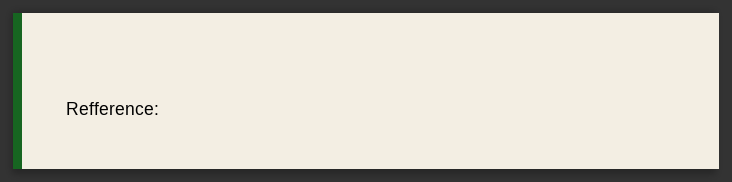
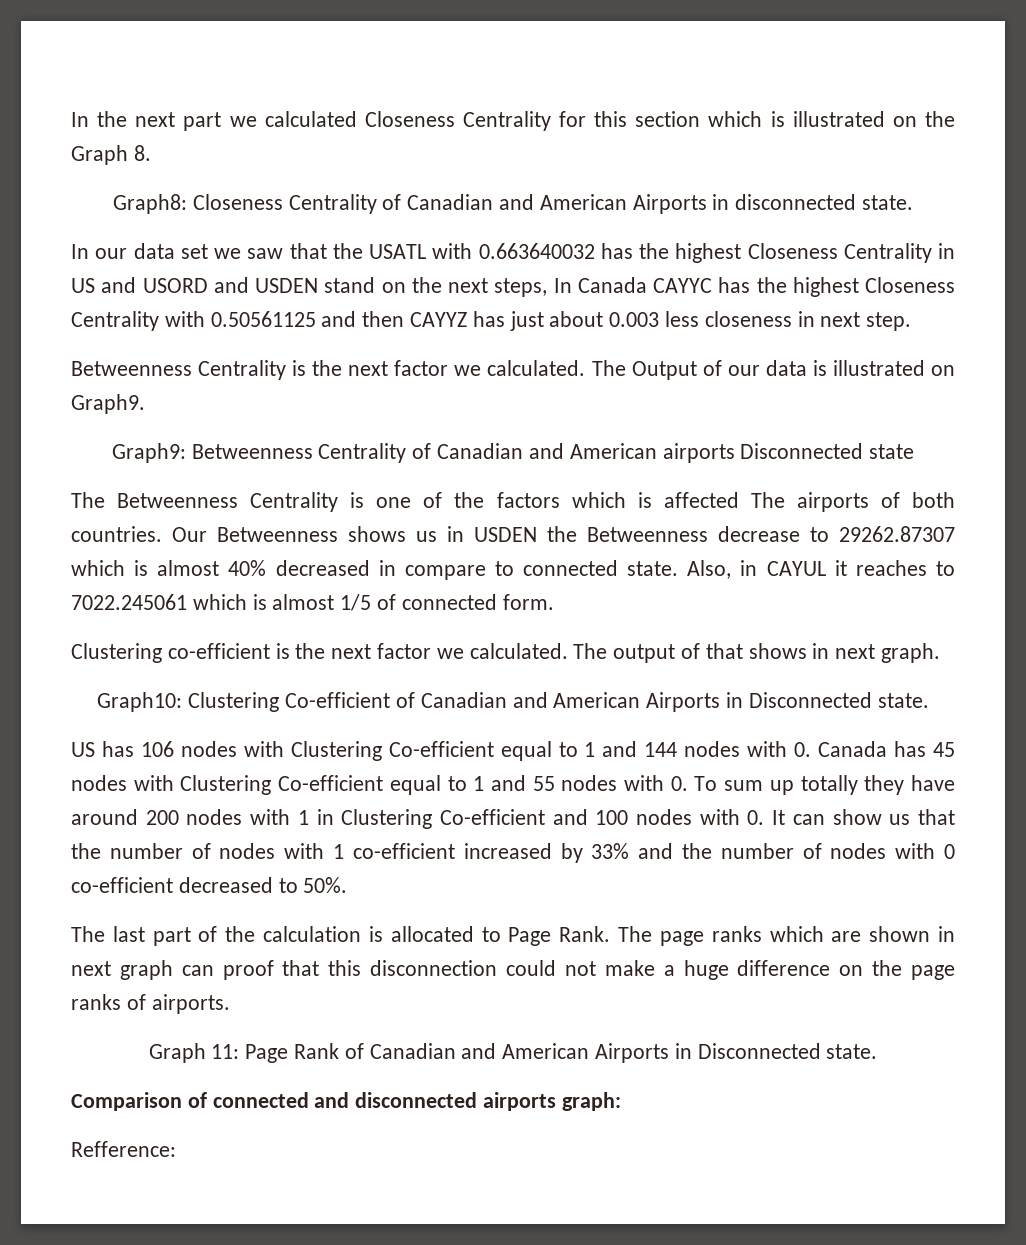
(66, 108) none -> [71,111,955,131] [71,145,151,165] [112,194,914,214] [71,243,955,263] [71,277,955,297] [71,311,912,331] [71,360,956,380] [71,394,145,414] [111,443,915,463] [71,492,955,512] [71,526,955,542] [71,560,955,580] [71,594,554,611] [71,643,941,663] [97,692,929,712] [71,741,956,761] [71,775,956,795] [71,809,956,829] [71,843,955,863] [71,877,348,893] [71,926,956,946] [71,960,956,980] [71,994,230,1014] [148,1043,878,1063] [71,1092,621,1111] In the next part we calculated Closeness Centrality for this section which is illustrated on the Graph 8. // Graph8: Closeness Centrality of Canadian and American Airports in disconnected state. // In our data set we saw that the USATL with 0.663640032 has the highest Closeness Centrality in US and USORD and USDEN stand on the next steps, In Canada CAYYC has the highest Closeness Centrality with 0.50561125 and then CAYYZ has just about 0.003 less closeness in next step. // Betweenness Centrality is the next factor we calculated. The Output of our data is illustrated on Graph9. // Graph9: Betweenness Centrality of Canadian and American airports Disconnected state // The Betweenness Centrality is one of the factors which is affected The airports of both countries. Our Betweenness shows us in USDEN the Betweenness decrease to 29262.87307 which is almost 40% decreased in compare to connected state. Also, in CAYUL it reaches to 7022.245061 which is almost 1/5 of connected form. // Clustering co-efficient is the next factor we calculated. The output of that shows in next graph. // Graph10: Clustering Co-efficient of Canadian and American Airports in Disconnected state. // US has 106 nodes with Clustering Co-efficient equal to 1 and 144 nodes with 0. Canada has 45 nodes with Clustering Co-efficient equal to 1 and 55 nodes with 0. To sum up totally they have around 200 nodes with 1 in Clustering Co-efficient and 100 nodes with 0. It can show us that the number of nodes with 1 co-efficient increased by 33% and the number of nodes with 0 co-efficient decreased to 50%. // The last part of the calculation is allocated to Page Rank. The page ranks which are shown in next graph can proof that this disconnection could not make a huge difference on the page ranks of airports. // Graph 11: Page Rank of Canadian and American Airports in Disconnected state. // Comparison of connected and disconnected airports graph: //

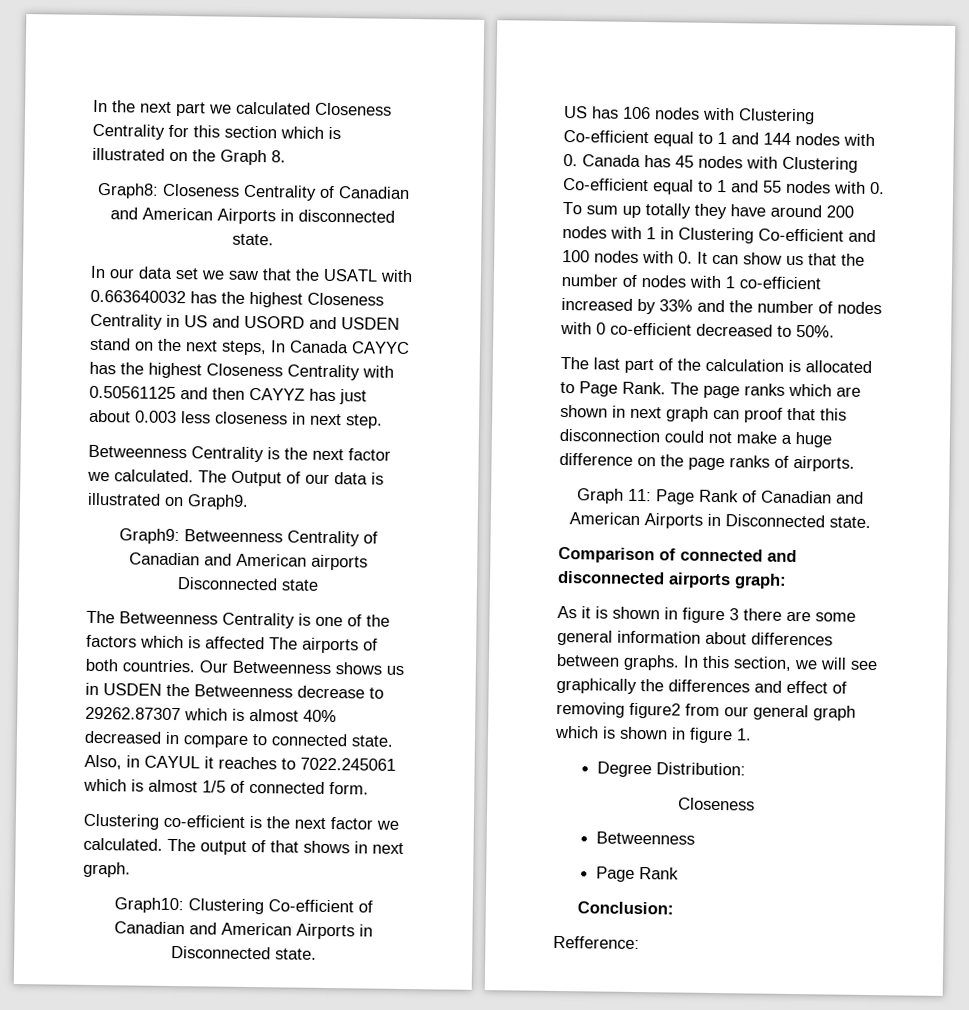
(621, 1101) none -> [557,605,856,624] [557,629,833,646] [556,653,878,671] [556,677,847,694] [556,701,856,721] [554,725,752,744] [597,761,747,778] [678,797,755,811] [596,831,696,845] [596,866,680,882] [576,901,674,915] // As it is shown in figure 3 there are some general information about differences between graphs. In this section, we will see graphically the differences and effect of removing figure2 from our general graph which is shown in figure 1. // Degree Distribution: // Closeness // Betweenness // Page Rank // Conclusion:

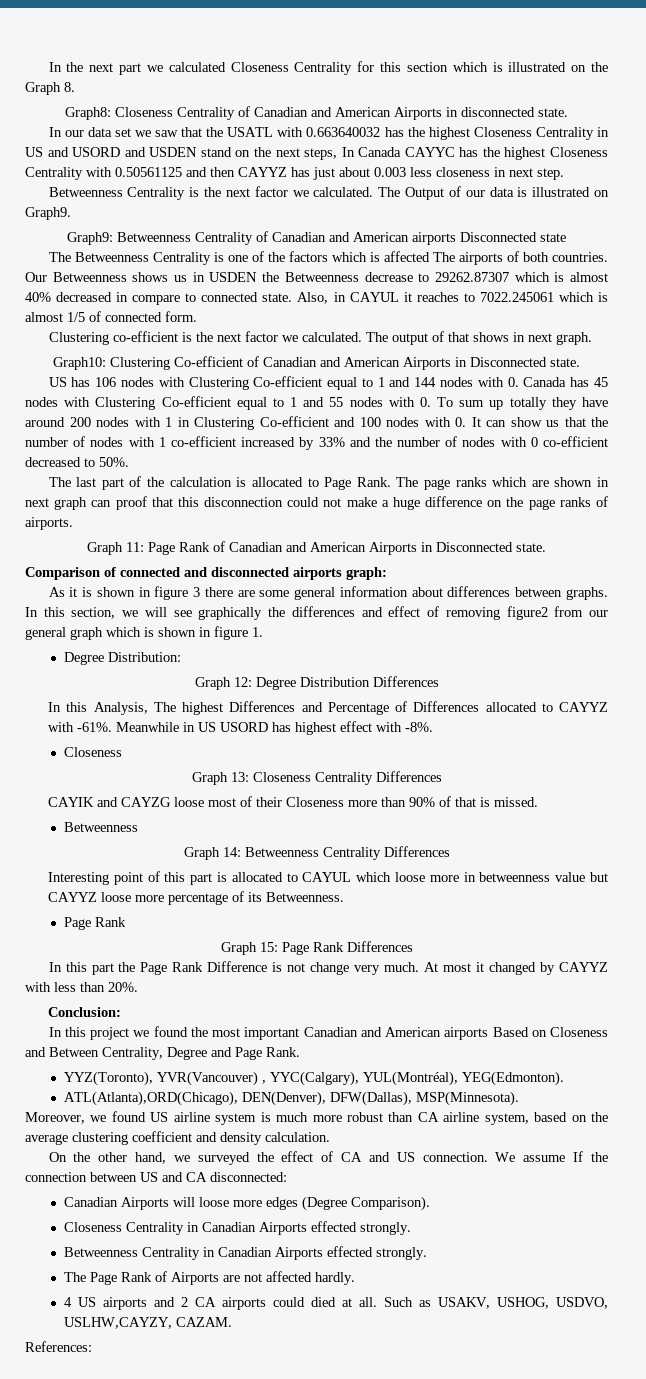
[678,797,755,811] [596,831,696,845] [596,866,680,882] [576,901,674,915] [553,935,640,950] Closeness // Betweenness // Page Rank // Conclusion: // Refference: -> [194,676,439,690] [48,701,608,715] [48,721,434,735] [63,747,122,757] [191,771,442,785] [48,796,539,807] [63,822,138,832] [183,846,450,860] [48,871,608,885] [48,891,345,905] [63,917,126,930] [220,941,413,955] [48,961,608,975] [25,982,138,992] [48,1007,122,1017] [48,1026,608,1040] [25,1047,300,1060] [63,1071,564,1086] [63,1091,519,1106] [25,1111,608,1125] [25,1131,330,1145] [48,1151,608,1165] [25,1172,287,1182] [63,1196,430,1211] [63,1221,411,1235] [63,1246,427,1260] [63,1271,355,1285] [63,1297,609,1310] [63,1317,232,1329] [25,1341,92,1352] Graph 12: Degree Distribution Differences // In this Analysis, The highest Differences and Percentage of Differences allocated to CAYYZ with -61%. Meanwhile in US USORD has highest effect with -8%. // Closeness // Graph 13: Closeness Centrality Differences // CAYIK and CAYZG loose most of their Closeness more than 90% of that is missed. // Betweenness // Graph 14: Betweenness Centrality Differences // Interesting point of this part is allocated to CAYUL which loose more in betweenness value but CAYYZ loose more percentage of its Betweenness. // Page Rank // Graph 15: Page Rank Differences // In this part the Page Rank Difference is not change very much. At most it changed by CAYYZ with less than 20%. // Conclusion: // In this project we found the most important Canadian and American airports Based on Closeness and Between Centrality, Degree and Page Rank. // YYZ(Toronto), YVR(Vancouver) , YYC(Calgary), YUL(Montréal), YEG(Edmonton). // ATL(Atlanta),ORD(Chicago), DEN(Denver), DFW(Dallas), MSP(Minnesota). // Moreover, we found US airline system is much more robust than CA airline system, based on the average clustering coefficient and density calculation. // On the other hand, we surveyed the effect of CA and US connection. We assume If the connection between US and CA disconnected: // Canadian Airports will loose more edges (Degree Comparison). // Closeness Centrality in Canadian Airports effected strongly. // Betweenness Centrality in Canadian Airports effected strongly. // The Page Rank of Airports are not affected hardly. // 4 US airports and 2 CA airports could died at all. Such as USAKV, USHOG, USDVO, USLHW,CAYZY, CAZAM. // References:

